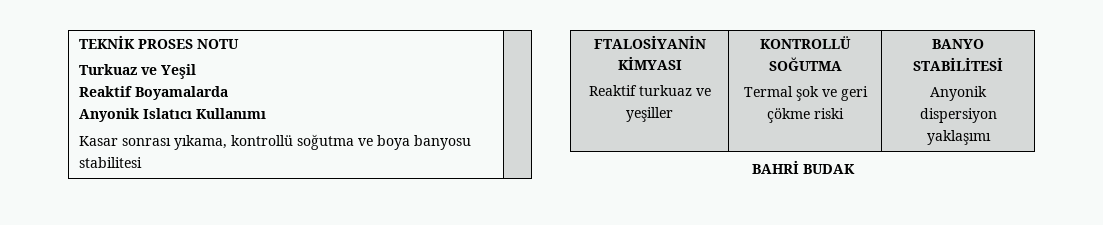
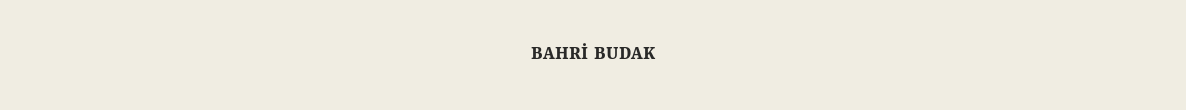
[78,35,239,49] [78,64,196,79] [78,86,228,100] [78,108,266,122] [78,134,471,150] [78,157,142,168] [593,35,706,49] [617,56,682,70] [588,85,711,96] [626,107,673,122] [760,36,851,49] [768,57,842,71] [743,86,868,101] [767,108,844,123] [932,39,984,49] [913,57,1003,71] [930,86,987,101] [919,108,997,123] [926,130,991,145] TEKNİK PROSES NOTU // Turkuaz ve Yeşil // Reaktif Boyamalarda // Anyonik Islatıcı Kullanımı // Kasar sonrası yıkama, kontrollü soğutma ve boya banyosu stabilitesi | // FTALOSİYANİN KİMYASI // Reaktif turkuaz ve yeşiller | KONTROLLÜ SOĞUTMA // Termal şok ve geri çökme riski | BANYO STABİLİTESİ // Anyonik dispersiyon yaklaşımı // -> (531, 51) none

